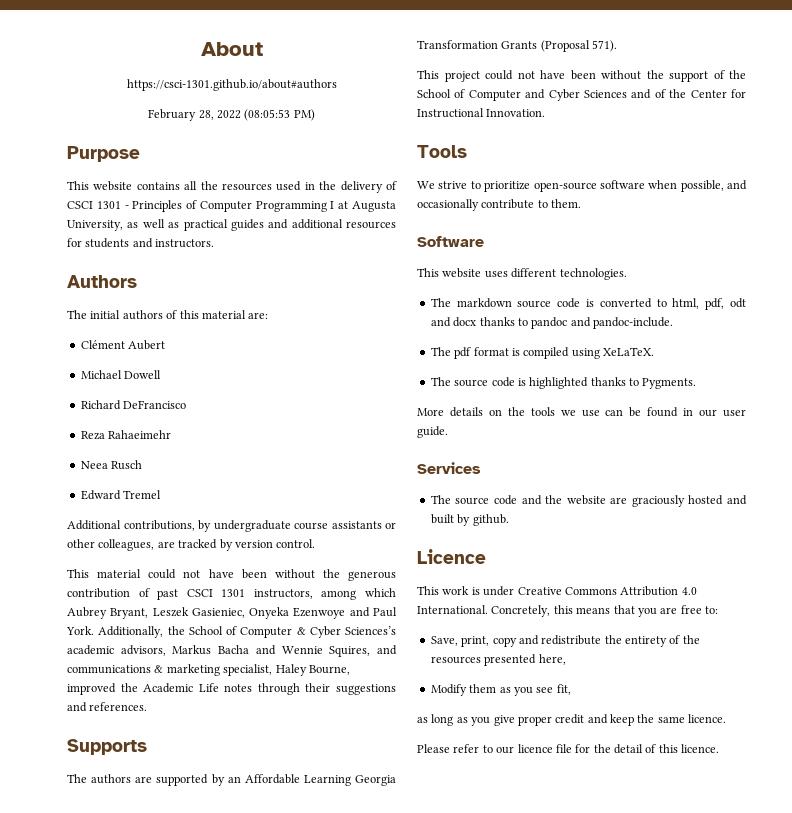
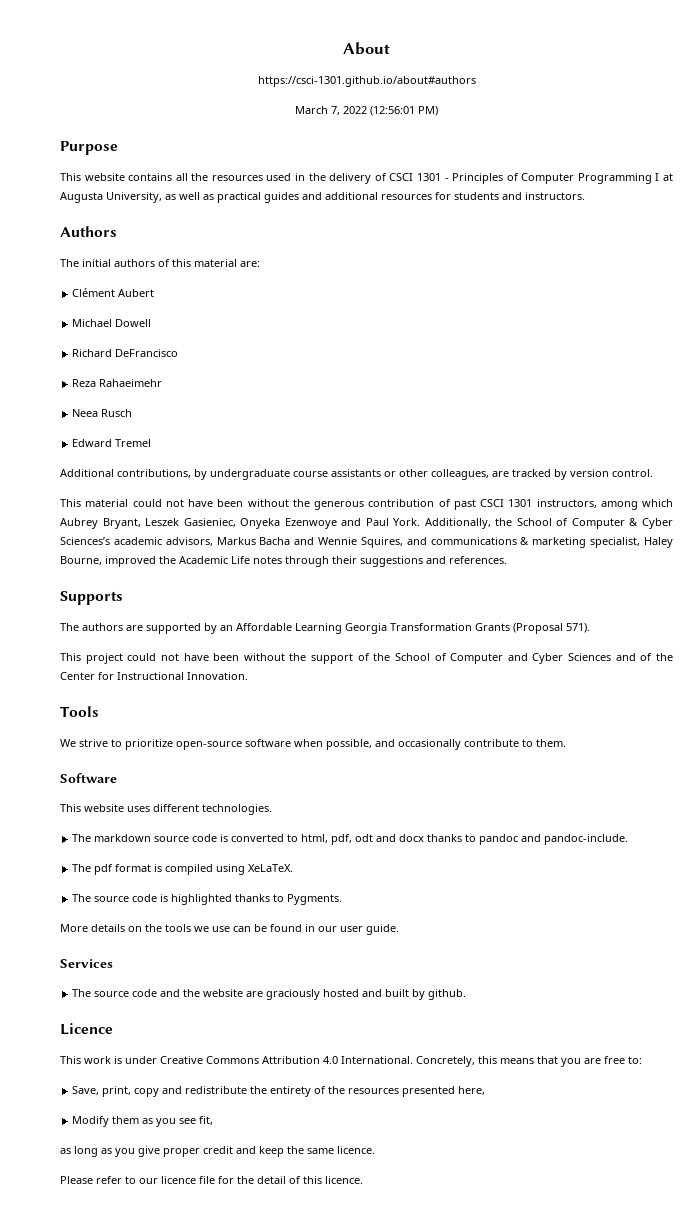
[148,109,291,121] February 28, 2022 (08:05:53 -> [295,106,415,116] March 7, 2022 (12:56:01

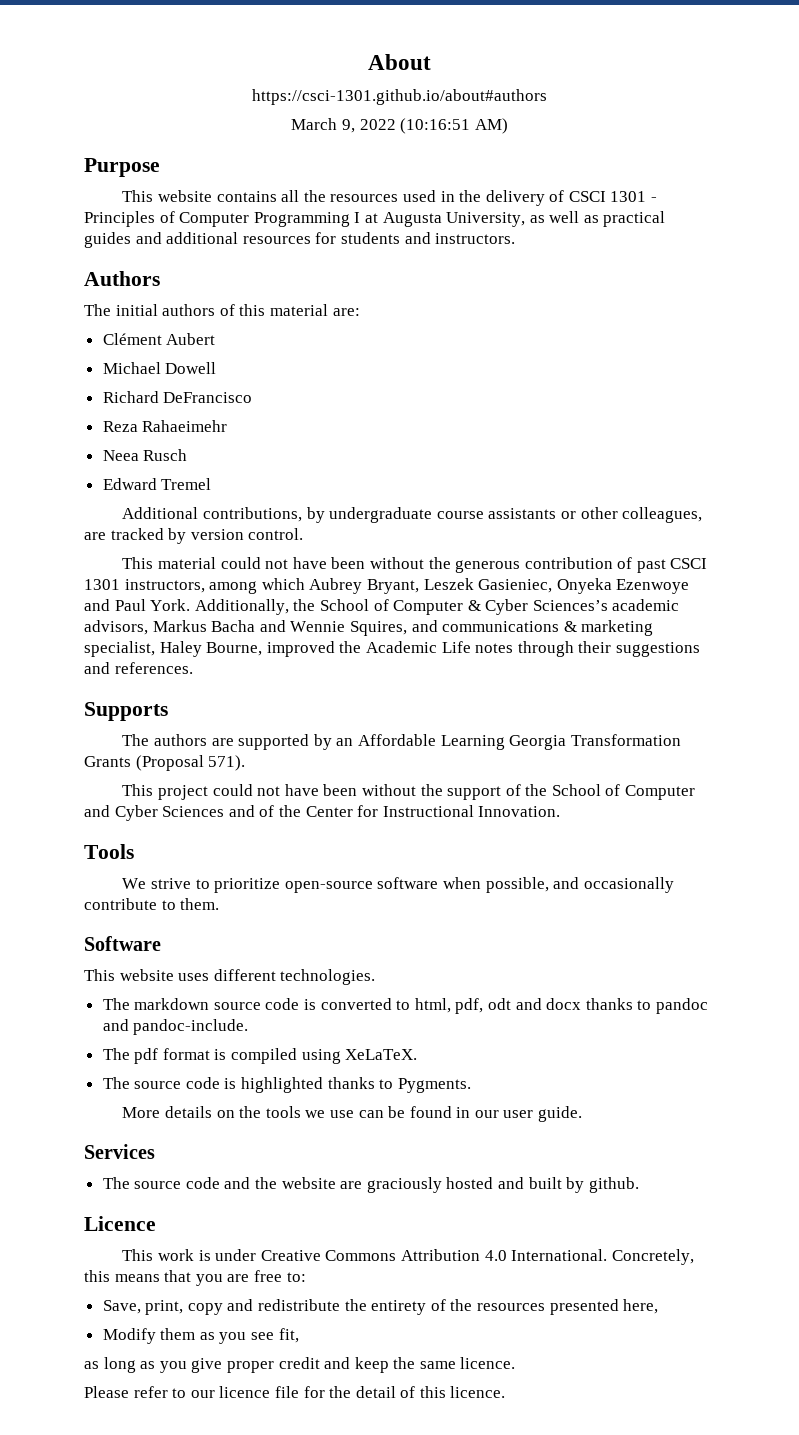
[331,106,438,116] 7, 2022 (12:56:01 PM) -> [341,118,508,134] 9, 2022 (10:16:51 AM)

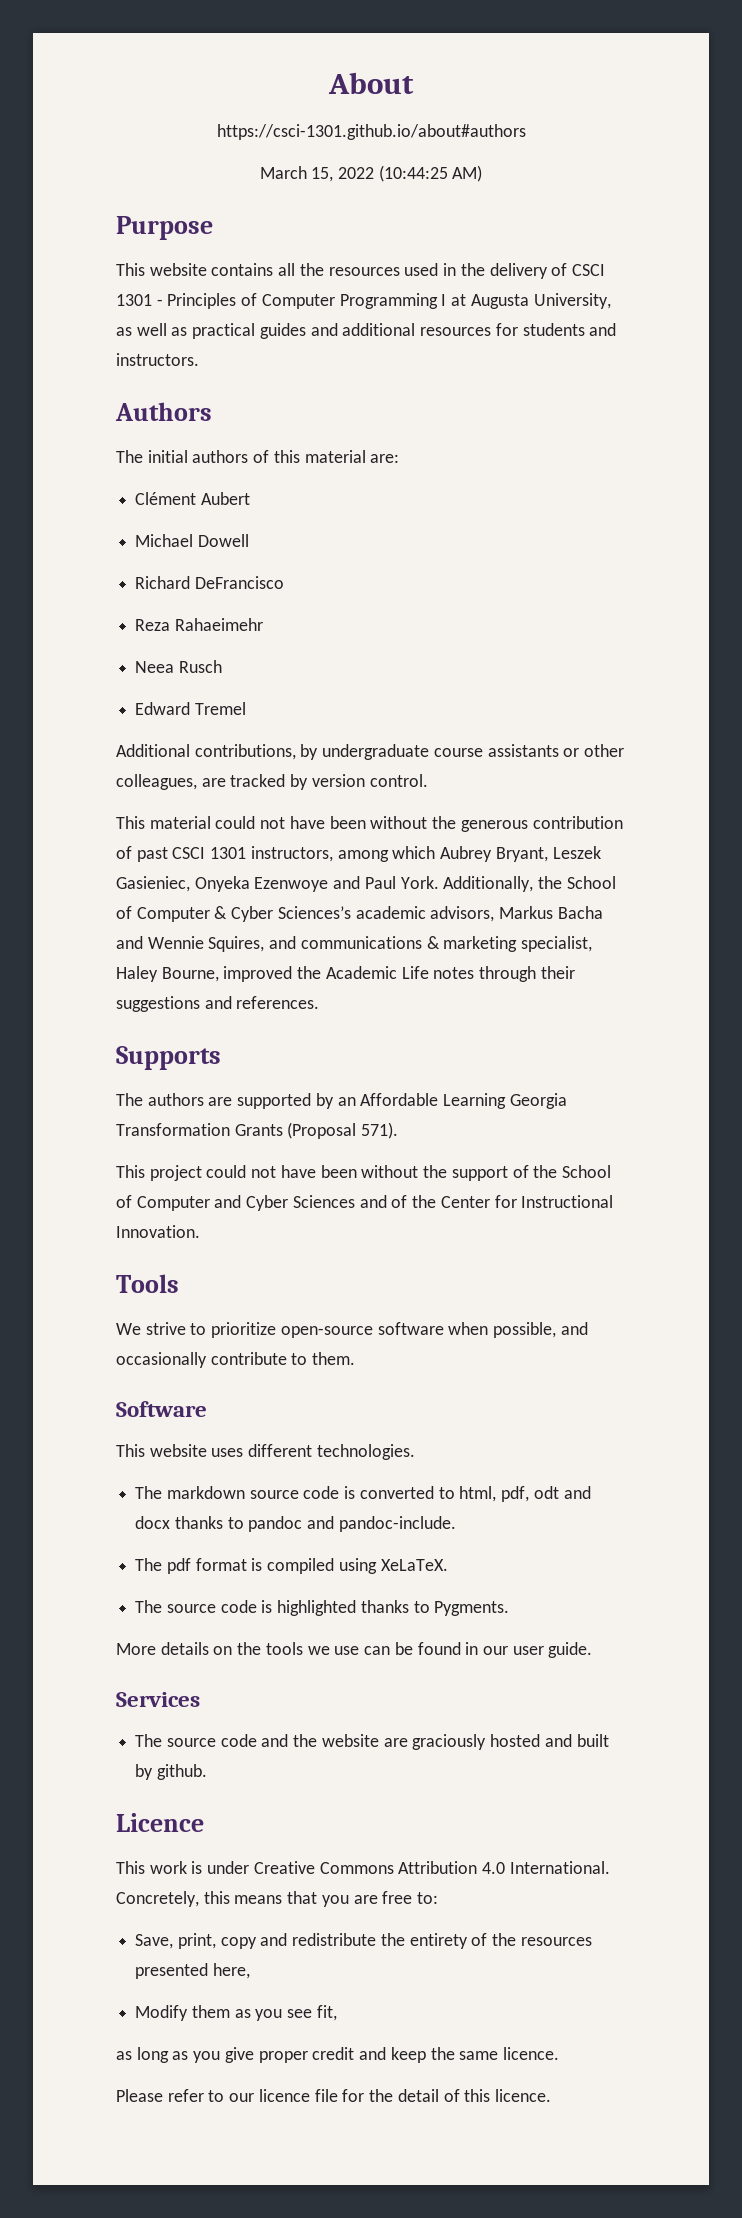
[341,118,471,134] 9, 2022 (10:16:51 -> [311,165,448,182] 15, 2022 (10:44:25

